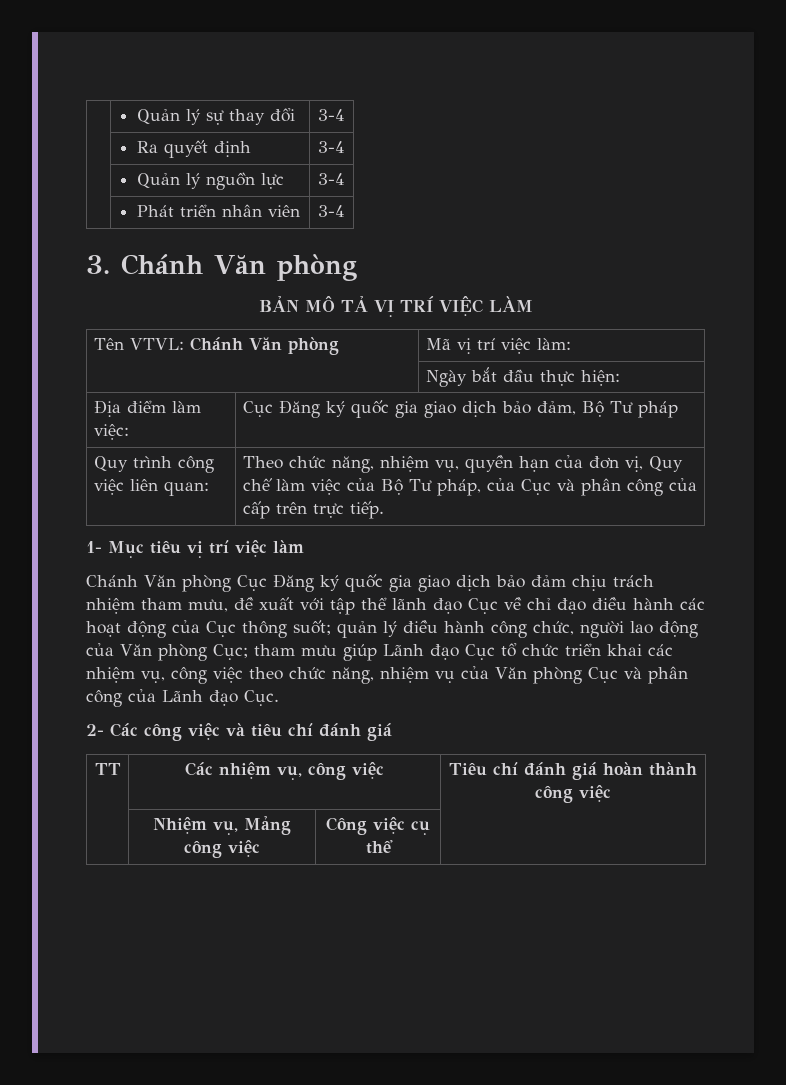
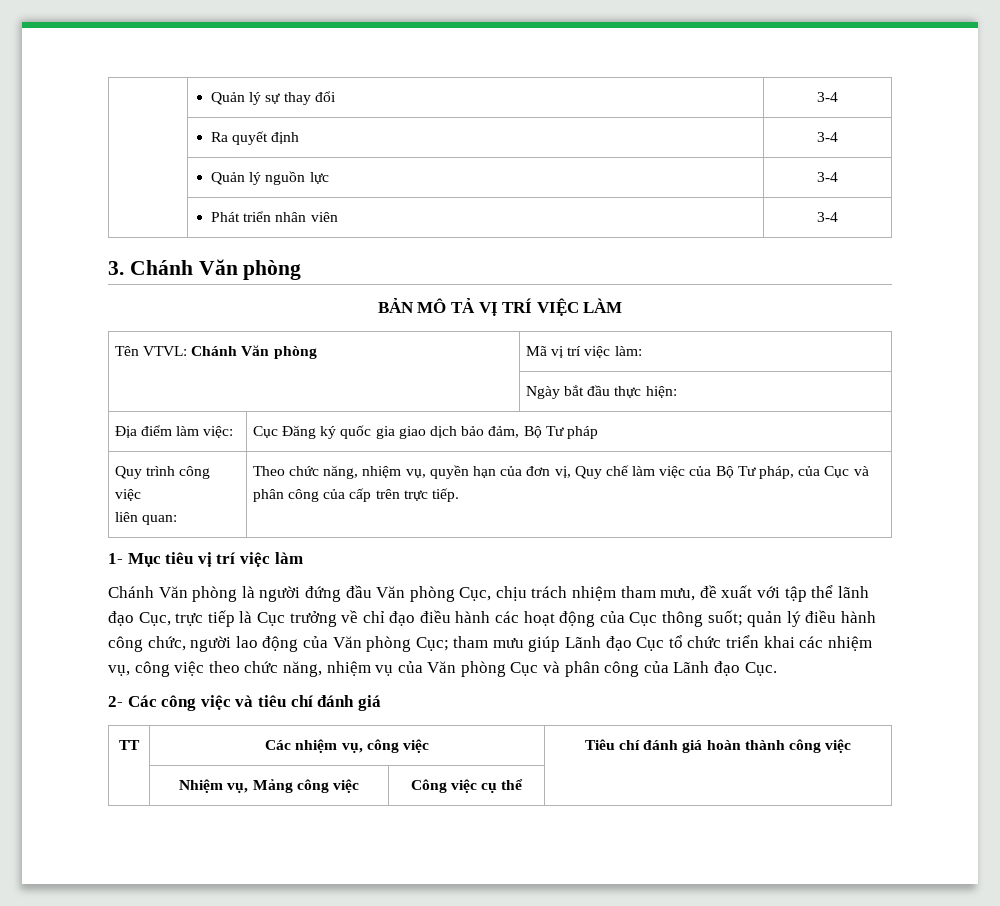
(124, 487) none -> (141, 495) //
[236,574,566,592] Cục Đăng ký quốc gia giao dịch bảo đảm -> [241,585,492,602] là người đứng đầu Văn phòng Cục,
[468,598,498,614] Cục -> [138,610,337,627] Cục, trực tiếp là Cục trưởng

